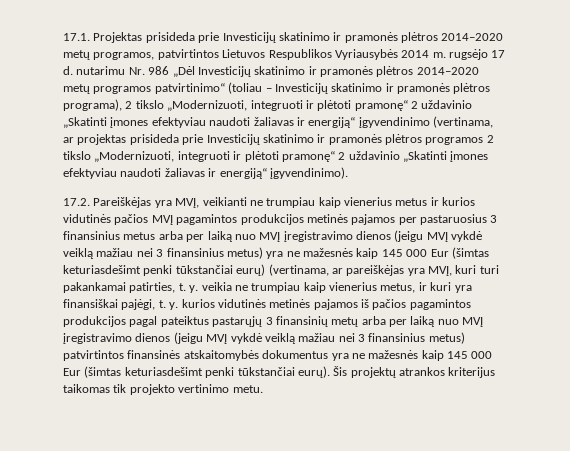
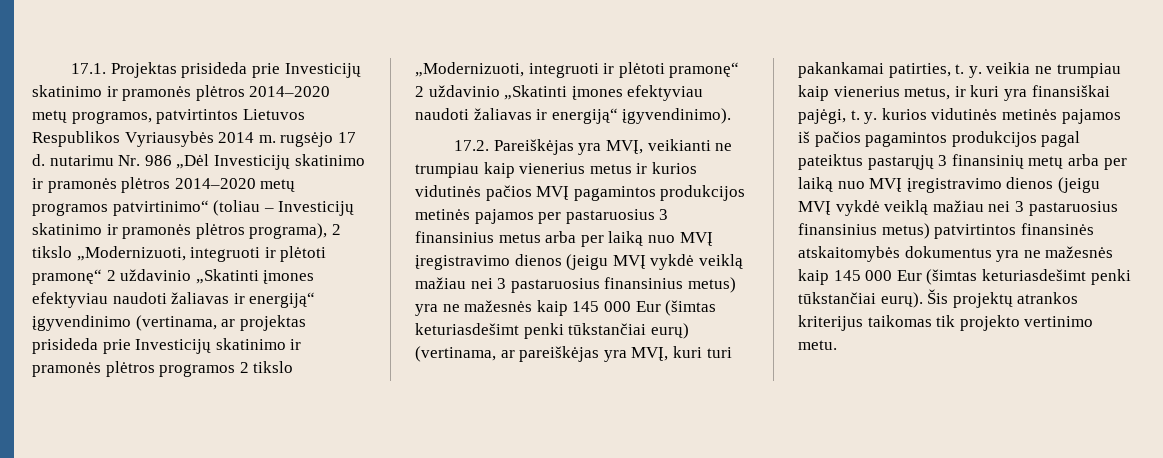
(164, 253) none -> [510,278,600,293] pastaruosius
(365, 338) none -> [1028,201,1118,216] pastaruosius

